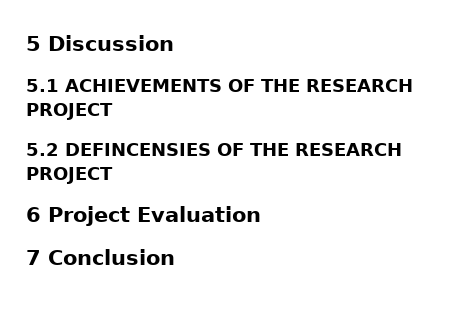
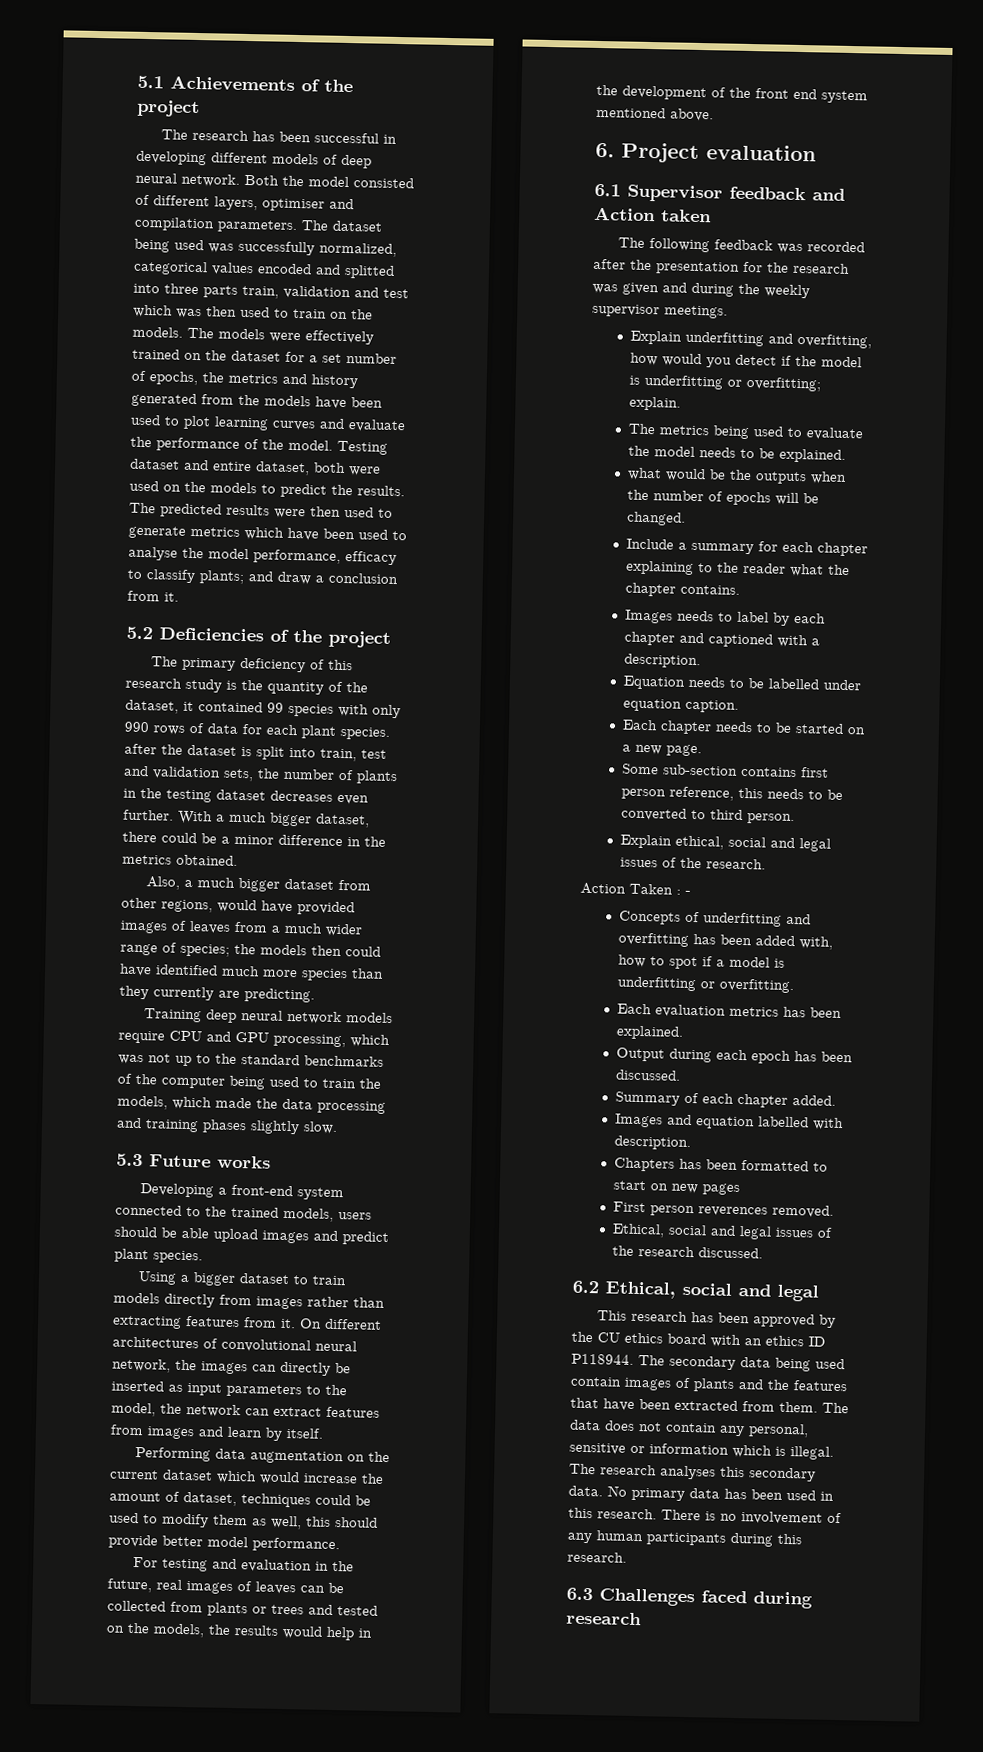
[26,35,174,51] [26,79,413,92] [26,103,113,120] [26,143,402,156] [26,167,113,184] [26,206,261,226] [26,249,175,265] 5 Discussion // 5.1 ACHIEVEMENTS OF THE RESEARCH PROJECT // 5.2 DEFINCENSIES OF THE RESEARCH PROJECT // 6 Project Evaluation // 7 Conclusion -> [137,75,353,93] [137,99,200,118] [161,129,398,144] [136,150,372,169] [135,172,414,189] [135,194,354,212] [134,216,382,233] [134,238,397,257] [133,260,395,279] [133,283,409,300] [133,304,373,320] [132,326,374,345] [132,348,397,365] [131,370,358,389] [131,392,383,410] [130,414,406,433] [130,436,388,455] [130,458,381,476] [129,480,405,498] [129,502,393,519] [128,525,407,541] [128,546,397,566] [127,569,398,585] [127,590,179,602] [126,626,391,648] [151,656,354,673] [125,677,368,695] [125,699,401,719] [124,721,390,740] [124,743,387,762] [123,765,398,785] [123,788,369,805] [123,809,370,828] [122,831,386,847] [122,854,238,866] [146,876,372,892] [121,897,355,916] [120,920,363,937] [120,942,381,957] [119,963,384,982] [119,985,315,1003] [144,1008,394,1025] [118,1030,390,1048] [118,1053,384,1067] [117,1073,381,1090] [117,1095,386,1114] [116,1117,338,1135] [116,1153,271,1169] [140,1183,345,1201] [115,1204,372,1222] [114,1226,389,1246] [114,1248,203,1264] [138,1271,348,1286] [113,1292,385,1310] [112,1315,382,1330] [112,1336,357,1353] [112,1358,351,1376] [111,1380,347,1398] [111,1402,380,1418] [110,1424,323,1441] [135,1447,391,1465] [109,1469,384,1485] [109,1491,371,1508] [109,1512,378,1530] [108,1534,340,1553] [133,1557,355,1573] [107,1578,344,1595] [107,1600,378,1617] [106,1622,372,1641] [596,84,868,104] [596,106,714,122] [595,142,817,163] [594,183,845,203] [594,206,712,223] [618,237,866,254] [593,258,850,275] [592,282,810,299] [592,303,728,319] [629,330,872,349] [629,352,862,368] [628,374,821,392] [628,396,681,411] [627,423,863,441] [627,445,846,463] [626,467,847,485] [626,489,819,506] [626,511,686,526] [625,538,868,557] [625,560,850,577] [624,582,740,597] [624,609,826,626] [623,631,820,648] [623,653,701,669] [622,675,861,691] [622,698,739,713] [621,719,866,735] [621,744,702,757] [621,763,829,778] [620,786,843,801] [620,807,795,825] [619,834,831,852] [619,857,766,870] [580,882,691,895] [618,910,811,927] [617,932,833,950] [617,954,785,970] [616,976,794,994] [616,1003,842,1018] [615,1025,684,1040] [615,1047,853,1064] [614,1069,681,1081] [614,1091,836,1108] [614,1113,844,1131] [613,1135,691,1151] [613,1157,828,1172] [612,1180,740,1196] [612,1201,834,1218] [611,1223,833,1240] [611,1245,763,1259] [572,1280,819,1302] [597,1310,837,1328] [571,1331,825,1348] [571,1353,845,1372] [570,1376,848,1392] [570,1397,849,1414] [570,1419,809,1438] [569,1442,834,1460] [569,1463,816,1482] [568,1485,834,1501] [568,1507,842,1525] [567,1530,802,1547] [567,1551,627,1563] [566,1587,813,1609] [566,1611,642,1626] 5.1 Achievements of the project // The research has been successful in developing different models of deep neural network. Both the model consisted of different layers, optimiser and compilation parameters. The dataset being used was successfully normalized, categorical values encoded and splitted into three parts train, validation and test which was then used to train on the models. The models were effectively trained on the dataset for a set number of epochs, the metrics and history generated from the models have been used to plot learning curves and evaluate the performance of the model. Testing dataset and entire dataset, both were used on the models to predict the results. The predicted results were then used to generate metrics which have been used to analyse the model performance, efficacy to classify plants; and draw a conclusion from it. // 5.2 Deficiencies of the project // The primary deficiency of this research study is the quantity of the dataset, it contained 99 species with only 990 rows of data for each plant species. after the dataset is split into train, test and validation sets, the number of plants in the testing dataset decreases even further. With a much bigger dataset, there could be a minor difference in the metrics obtained. // Also, a much bigger dataset from other regions, would have provided images of leaves from a much wider range of species; the models then could have identified much more species than they currently are predicting. // Training deep neural network models require CPU and GPU processing, which was not up to the standard benchmarks of the computer being used to train the models, which made the data processing and training phases slightly slow. // 5.3 Future works // Developing a front-end system connected to the trained models, users should be able upload images and predict plant species. // Using a bigger dataset to train models directly from images rather than extracting features from it. On different architectures of convolutional neural network, the images can directly be inserted as input parameters to the model, the network can extract features from images and learn by itself. // Performing data augmentation on the current dataset which would increase the amount of dataset, techniques could be used to modify them as well, this should provide better model performance. // For testing and evaluation in the future, real images of leaves can be collected from plants or trees and tested on the models, the results would help in the development of the front end system mentioned above. // 6. Project evaluation // 6.1 Supervisor feedback and Action taken // The following feedback was recorded after the presentation for the research was given and during the weekly supervisor meetings. // Explain underfitting and overfitting, how would you detect if the model is underfitting or overfitting; explain. // The metrics being used to evaluate the model needs to be explained. // what would be the outputs when the number of epochs will be changed. // Include a summary for each chapter explaining to the reader what the chapter contains. // Images needs to label by each chapter and captioned with a description. // Equation needs to be labelled under equation caption. // Each chapter needs to be started on a new page. // Some sub-section contains first person reference, this needs to be converted to third person. // Explain ethical, social and legal issues of the research. // Action Taken : - // Concepts of underfitting and overfitting has been added with, how to spot if a model is underfitting or overfitting. // Each evaluation metrics has been explained. // Output during each epoch has been discussed. // Summary of each chapter added. // Images and equation labelled with description. // Chapters has been formatted to start on new pages // First person reverences removed. // Ethical, social and legal issues of the research discussed. // 6.2 Ethical, social and legal // This research has been approved by the CU ethics board with an ethics ID P118944. The secondary data being used contain images of plants and the features that have been extracted from them. The data does not contain any personal, sensitive or information which is illegal. The research analyses this secondary data. No primary data has been used in this research. There is no involvement of any human participants during this research. // 6.3 Challenges faced during research

